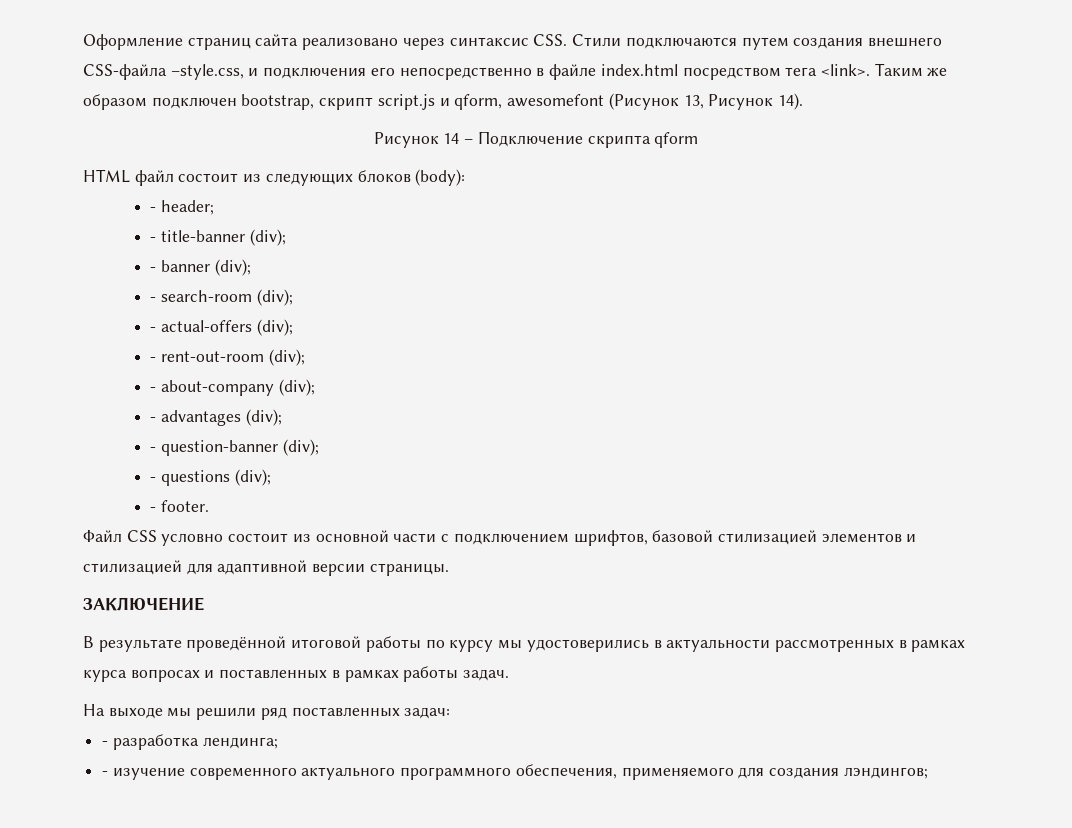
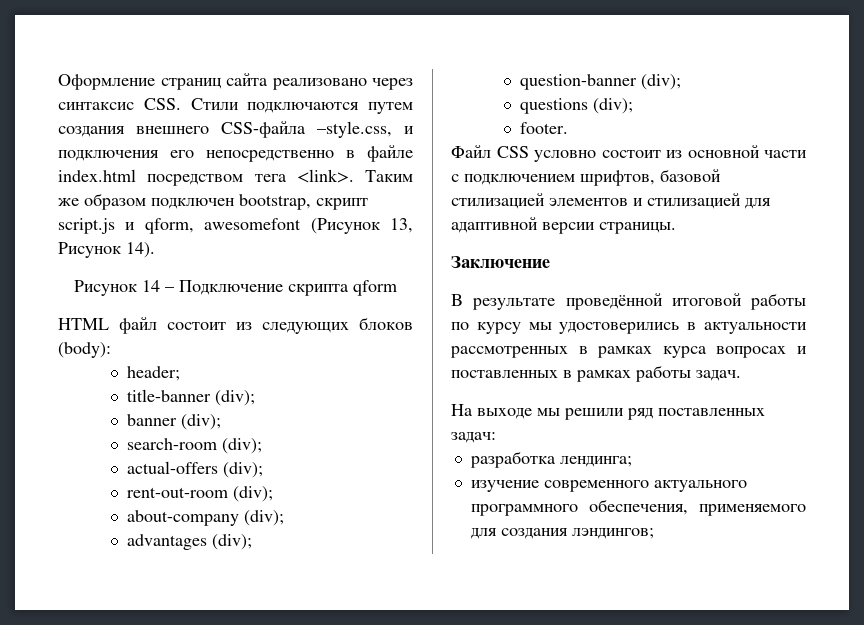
[150,207,157,212] - -> (111, 350) none
[150,237,157,242] - -> (181, 373) none
[150,267,157,272] - -> (256, 398) none
[150,297,157,302] - -> (222, 422) none
[150,327,157,332] - -> (263, 446) none
[150,357,157,362] - -> (264, 470) none
[150,387,157,392] - -> (274, 494) none
[150,417,157,422] - -> (285, 518) none
[150,447,157,452] - -> (253, 542) none
[150,477,157,482] - -> (682, 82) none
[150,507,157,512] - -> (634, 106) none
[83,597,204,611] ЗАКЛЮЧЕНИЕ -> [451,256,550,268] Заключение
[102,741,109,746] - -> (496, 437) none
[102,771,109,776] - -> (632, 461) none

